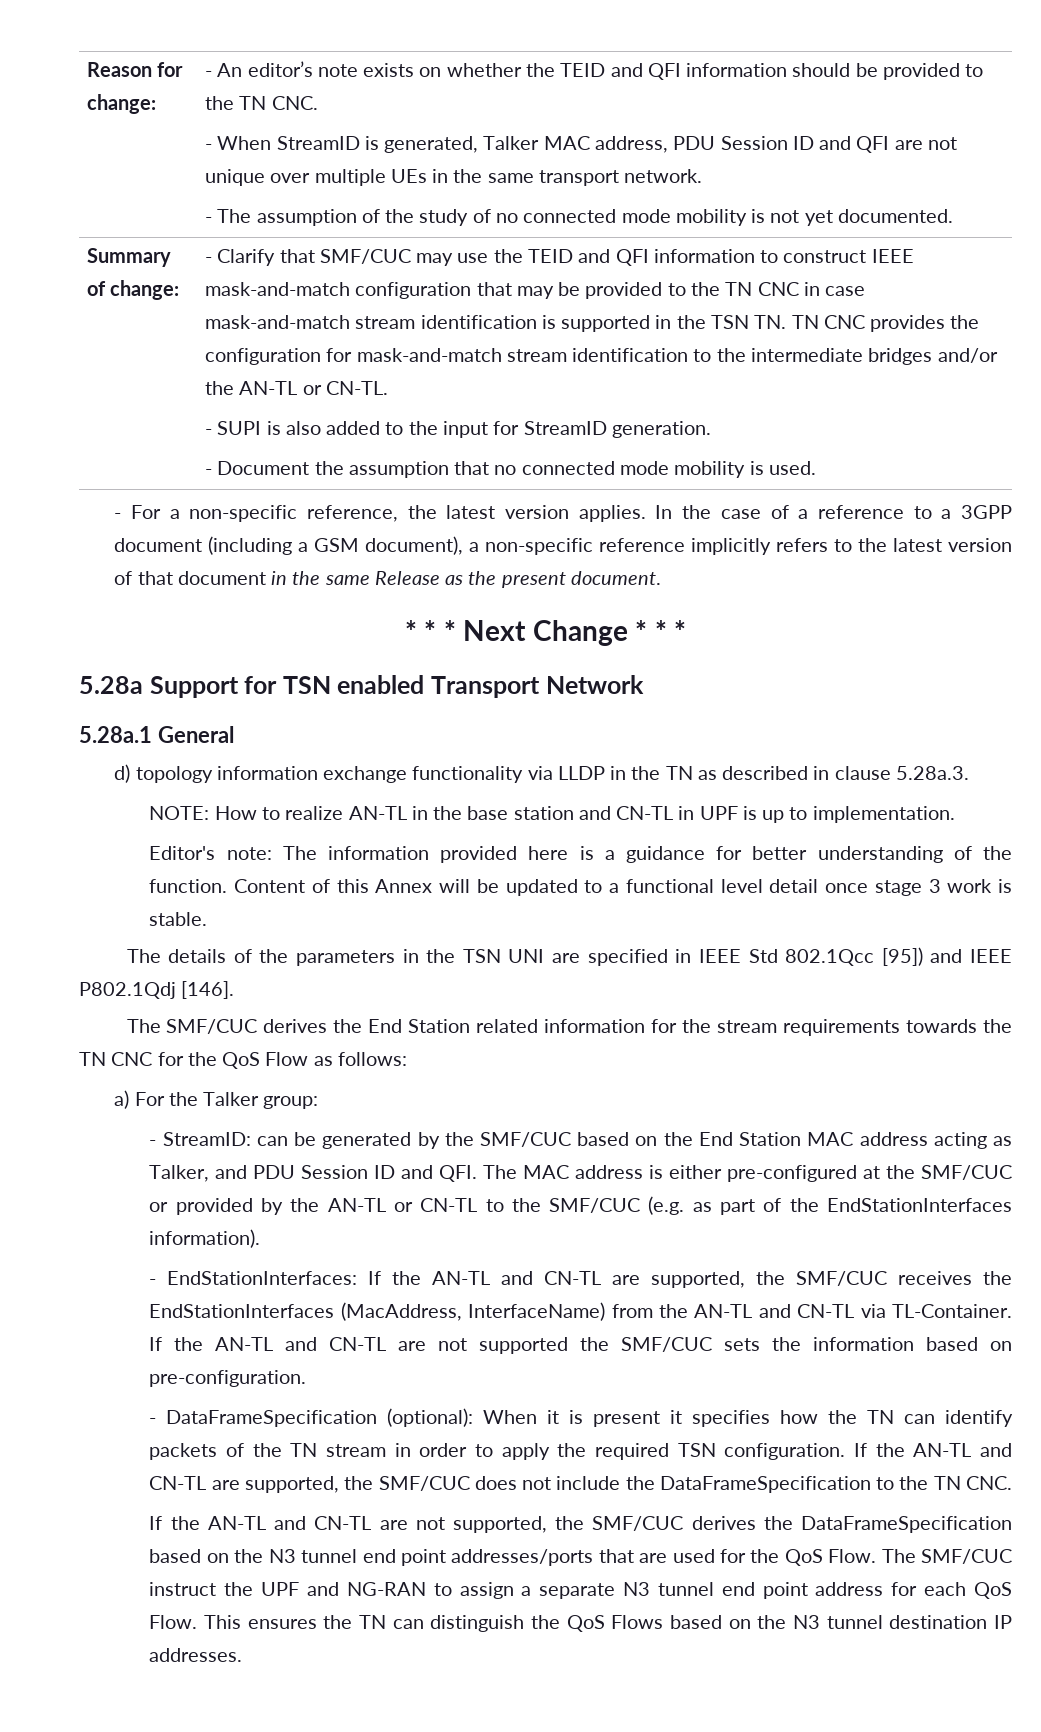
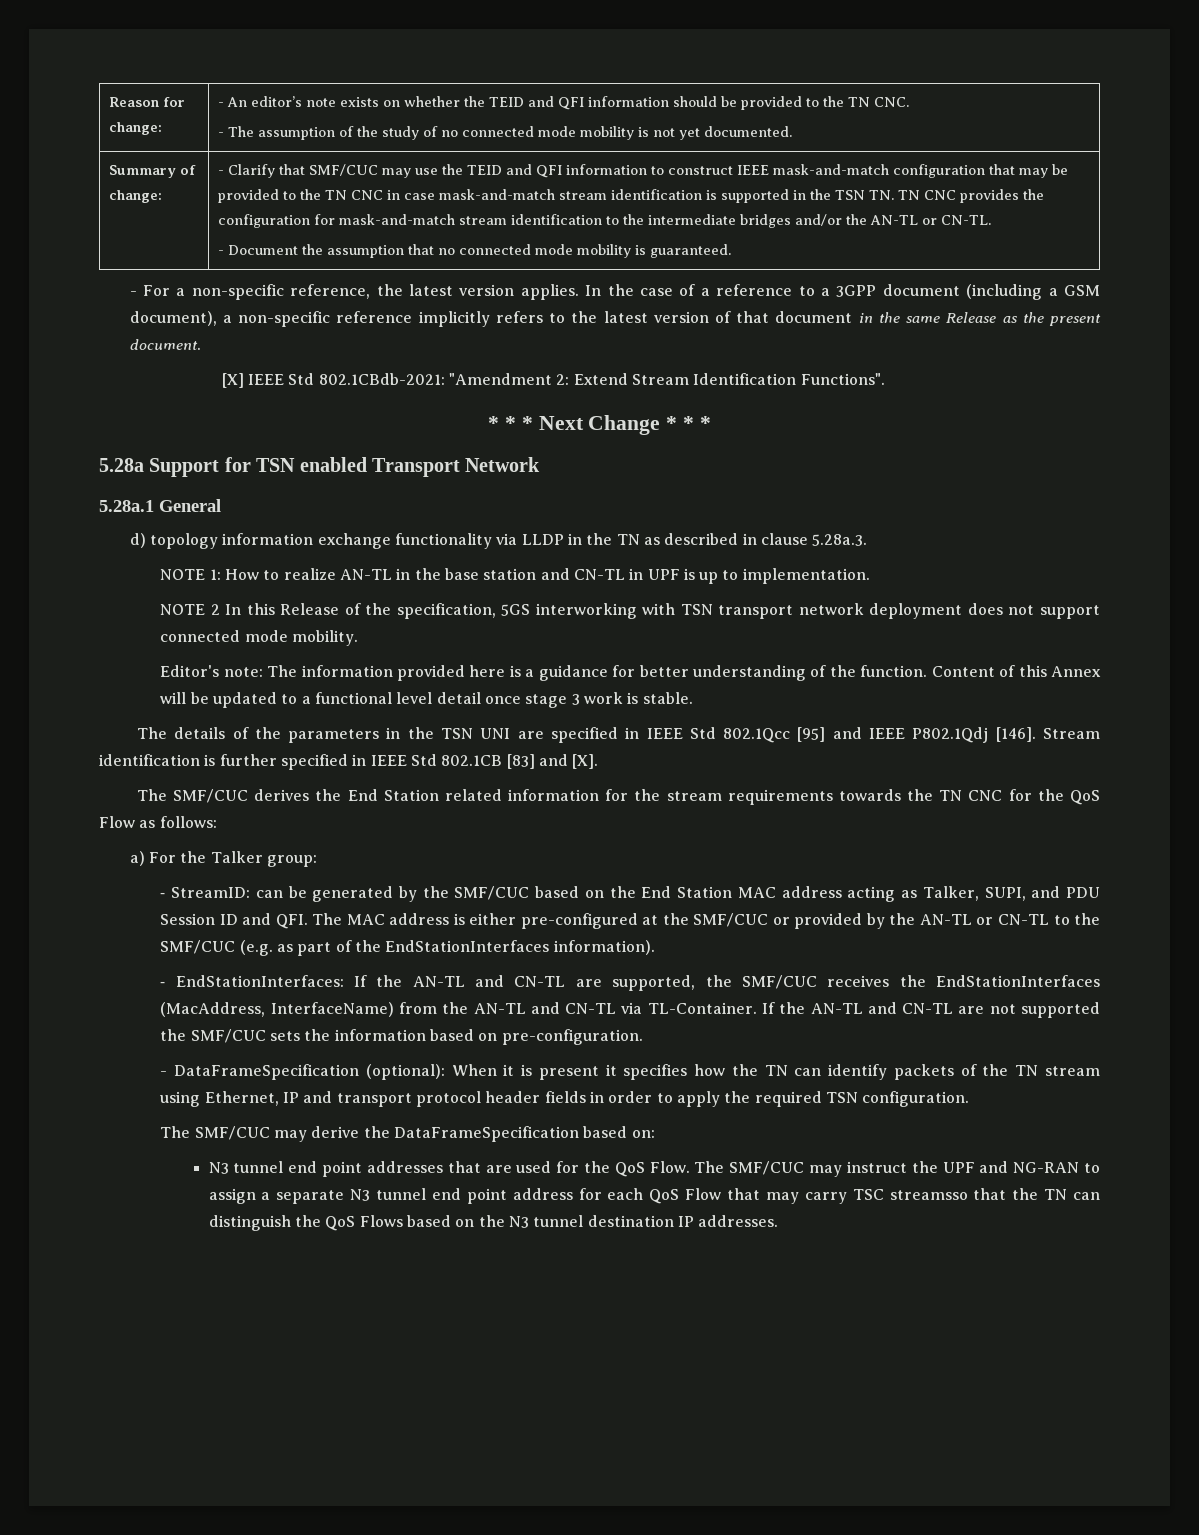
[205,136,957,153] [205,169,703,186] // - When StreamID is generated, Talker MAC address, PDU Session ID and QFI are not unique over multiple UEs in the same transport network. -> (910, 102) none
[205,421,711,438] // - SUPI is also added to the input for StreamID generation. -> (992, 220) none
[768,461,816,475] used. -> [650,244,732,258] guaranteed.
(661, 578) none -> [221,373,885,388] // [X] IEEE Std 802.1CBdb-2021: "Amendment 2: Extend Stream Identification Functions".
[149,806,210,820] NOTE: -> [160,569,221,580] NOTE 1:
(955, 814) none -> [160,603,1100,619] [160,630,358,646] // NOTE 2 In this Release of the specification, 5GS interworking with TSN transport network deployment does not support connected mode mobility.
[881,947,923,966] [95]) -> [797,727,826,742] [95]
(235, 990) none -> [1042,728,1100,739] [99,754,599,770] Stream identification is further specified in IEEE Std 802.1CB [83] and [X].
(210, 1173) none -> [984,887,1026,901] SUPI,
(387, 1450) none -> [160,1091,586,1107] using Ethernet, IP and transport protocol header fields
[854,1443,1013,1457] [149,1476,1012,1493] [149,1516,756,1533] If the AN-TL and CN-TL are supported, the SMF/CUC does not include the DataFrameSpecification to the TN CNC. // If the AN-TL and CN-TL are not supported, the SMF/CUC derives -> [160,1126,360,1142] // The SMF/CUC may derive
[206,1549,594,1566] on the N3 tunnel end point addresses/ports -> [631,1130,655,1138] [208,1161,443,1177] on: // N3 tunnel end point addresses
(1013, 1556) none -> [809,1165,843,1177] may
[149,1615,317,1629] Flow. This ensures -> [685,1188,1007,1204] Flow that may carry TSC streamsso that

